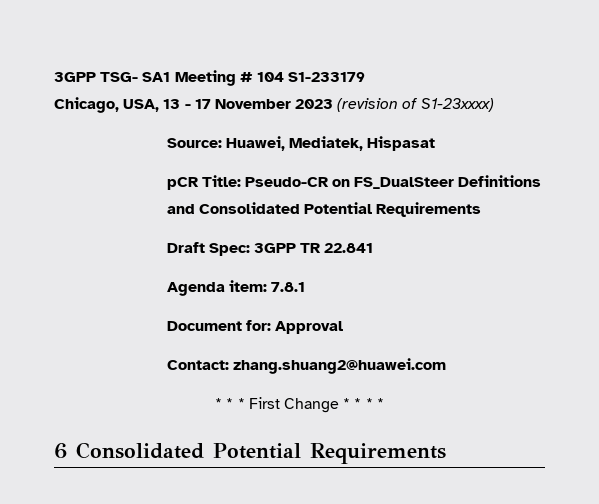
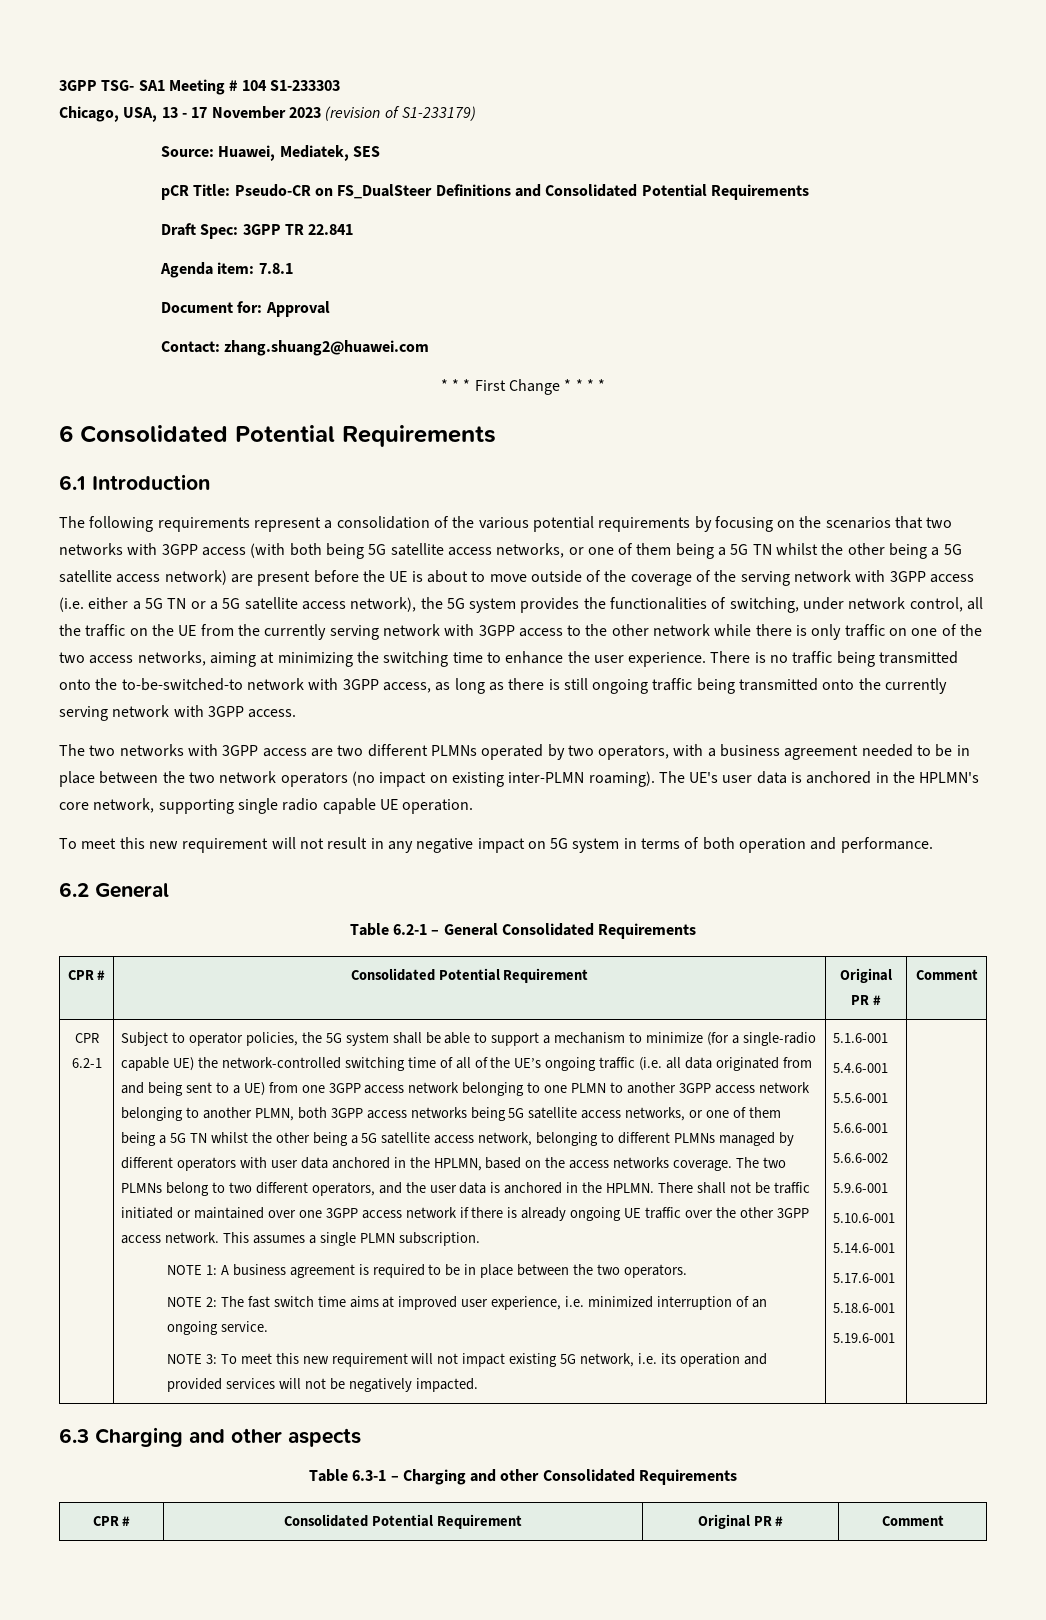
[288,72,366,82] S1-233179 -> [269,80,340,91] S1-233303
[420,98,494,112] S1-23xxxx) -> [401,106,476,121] S1-233179)
[367,136,436,151] Hispasat -> [352,146,380,157] SES
(446, 453) none -> [59,474,210,490] [59,516,953,532] [59,543,962,559] [59,570,975,586] [59,597,984,613] [59,624,983,640] [59,651,959,667] [59,678,948,694] [59,705,297,721] [59,744,970,760] [59,771,980,787] [59,798,474,814] [59,837,933,853] [59,882,169,898] [349,923,697,939] [67,970,106,980] [350,968,589,983] [840,968,892,983] [851,995,881,1005] [915,969,978,980] [74,1033,99,1043] [71,1058,102,1068] [121,1032,816,1046] [121,1057,812,1071] [121,1082,810,1096] [121,1107,781,1121] [121,1132,794,1146] [121,1157,786,1171] [121,1182,810,1196] [121,1207,809,1221] [121,1232,480,1246] [167,1264,687,1278] [167,1296,767,1310] [167,1321,268,1335] [167,1353,767,1367] [167,1378,478,1392] [833,1033,889,1043] [833,1063,889,1073] [833,1093,889,1103] [833,1123,889,1133] [833,1153,889,1163] [833,1183,889,1193] [833,1213,896,1223] [833,1243,896,1253] [833,1273,896,1283] [833,1303,896,1313] [833,1333,896,1343] [59,1427,361,1447] [308,1469,738,1485] [92,1516,131,1526] [284,1514,522,1529] [697,1514,784,1529] [881,1515,944,1526] // 6.1 Introduction // The following requirements represent a consolidation of the various potential requirements by focusing on the scenarios that two networks with 3GPP access (with both being 5G satellite access networks, or one of them being a 5G TN whilst the other being a 5G satellite access network) are present before the UE is about to move outside of the coverage of the serving network with 3GPP access (i.e. either a 5G TN or a 5G satellite access network), the 5G system provides the functionalities of switching, under network control, all the traffic on the UE from the currently serving network with 3GPP access to the other network while there is only traffic on one of the two access networks, aiming at minimizing the switching time to enhance the user experience. There is no traffic being transmitted onto the to-be-switched-to network with 3GPP access, as long as there is still ongoing traffic being transmitted onto the currently serving network with 3GPP access. // The two networks with 3GPP access are two different PLMNs operated by two operators, with a business agreement needed to be in place between the two network operators (no impact on existing inter-PLMN roaming). The UE's user data is anchored in the HPLMN's core network, supporting single radio capable UE operation. // To meet this new requirement will not result in any negative impact on 5G system in terms of both operation and performance. // 6.2 General // Table 6.2-1 – General Consolidated Requirements // CPR # | Consolidated Potential Requirement | Original PR # | Comment // CPR 6.2-1 | Subject to operator policies, the 5G system shall be able to support a mechanism to minimize (for a single-radio capable UE) the network-controlled switching time of all of the UE’s ongoing traffic (i.e. all data originated from and being sent to a UE) from one 3GPP access network belonging to one PLMN to another 3GPP access network belonging to another PLMN, both 3GPP access networks being 5G satellite access networks, or one of them being a 5G TN whilst the other being a 5G satellite access network, belonging to different PLMNs managed by different operators with user data anchored in the HPLMN, based on the access networks coverage. The two PLMNs belong to two different operators, and the user data is anchored in the HPLMN. There shall not be traffic initiated or maintained over one 3GPP access network if there is already ongoing UE traffic over the other 3GPP access network. This assumes a single PLMN subscription. // NOTE 1: A business agreement is required to be in place between the two operators. // NOTE 2: The fast switch time aims at improved user experience, i.e. minimized interruption of an ongoing service. // NOTE 3: To meet this new requirement will not impact existing 5G network, i.e. its operation and provided services will not be negatively impacted. | 5.1.6-001 // 5.4.6-001 // 5.5.6-001 // 5.6.6-001 // 5.6.6-002 // 5.9.6-001 // 5.10.6-001 // 5.14.6-001 // 5.17.6-001 // 5.18.6-001 // 5.19.6-001 | // 6.3 Charging and other aspects // Table 6.3-1 – Charging and other Consolidated Requirements // CPR # | Consolidated Potential Requirement | Original PR # | Comment

